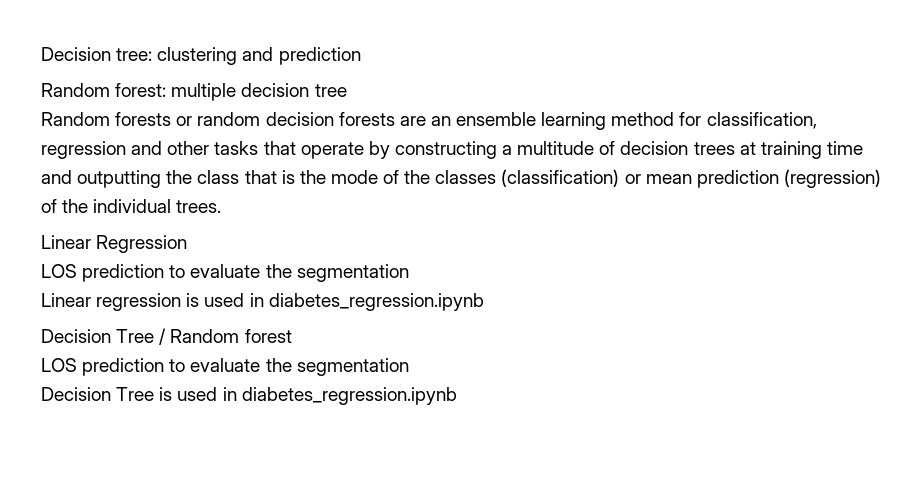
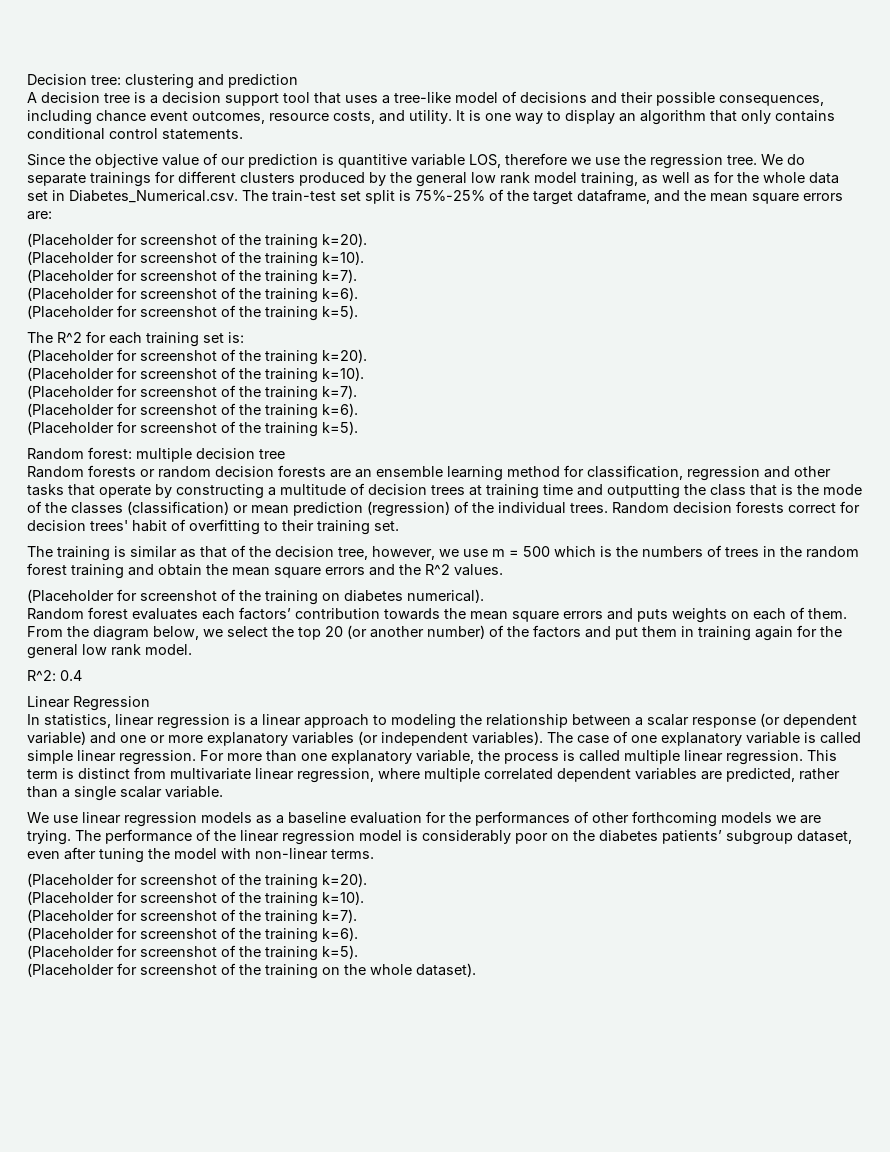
(361, 56) none -> [27,91,824,106] [27,110,835,125] [27,128,243,140] [27,153,805,169] [27,171,839,187] [27,189,843,205] [27,211,52,220] [27,233,367,249] [27,251,364,267] [27,269,357,285] [27,287,358,303] [27,305,358,321] [27,331,244,347] [27,349,367,365] [27,367,364,383] [27,385,357,401] [27,403,358,419] [27,421,358,437] // A decision tree is a decision support tool that uses a tree-like model of decisions and their possible consequences, including chance event outcomes, resource costs, and utility. It is one way to display an algorithm that only contains conditional control statements. // Since the objective value of our prediction is quantitive variable LOS, therefore we use the regression tree. We do separate trainings for different clusters produced by the general low rank model training, as well as for the whole data set in Diabetes_Numerical.csv. The train-test set split is 75%-25% of the target dataframe, and the mean square errors are: // (Placeholder for screenshot of the training k=20). // (Placeholder for screenshot of the training k=10). // (Placeholder for screenshot of the training k=7). // (Placeholder for screenshot of the training k=6). // (Placeholder for screenshot of the training k=5). // The R^2 for each training set is: // (Placeholder for screenshot of the training k=20). // (Placeholder for screenshot of the training k=10). // (Placeholder for screenshot of the training k=7). // (Placeholder for screenshot of the training k=6). // (Placeholder for screenshot of the training k=5).
[41,235,188,253] [41,264,409,282] [41,293,484,311] [41,328,292,345] [41,358,409,376] [41,387,457,405] // Linear Regression // LOS prediction to evaluate the segmentation // Linear regression is used in diabetes_regression.ipynb // Decision Tree / Random forest // LOS prediction to evaluate the segmentation // Decision Tree is used in diabetes_regression.ipynb -> [612,501,860,514] [27,519,399,535] [27,545,859,561] [27,563,503,579] [27,589,484,605] [27,607,847,623] [27,625,842,641] [27,644,192,659] [27,670,82,681] [27,696,150,711] [27,713,857,729] [27,731,861,746] [27,750,837,765] [27,767,840,783] [27,786,223,801] [27,811,821,827] [27,829,852,845] [27,847,374,863] [27,873,367,889] [27,891,364,907] [27,909,357,925] [27,927,358,943] [27,945,358,961] [27,963,476,979] Random decision forests correct for decision trees' habit of overfitting to their training set. // The training is similar as that of the decision tree, however, we use m = 500 which is the numbers of trees in the random forest training and obtain the mean square errors and the R^2 values. // (Placeholder for screenshot of the training on diabetes numerical). // Random forest evaluates each factors’ contribution towards the mean square errors and puts weights on each of them. From the diagram below, we select the top 20 (or another number) of the factors and put them in training again for the general low rank model. // R^2: 0.4 // Linear Regression // In statistics, linear regression is a linear approach to modeling the relationship between a scalar response (or dependent variable) and one or more explanatory variables (or independent variables). The case of one explanatory variable is called simple linear regression. For more than one explanatory variable, the process is called multiple linear regression. This term is distinct from multivariate linear regression, where multiple correlated dependent variables are predicted, rather than a single scalar variable. // We use linear regression models as a baseline evaluation for the performances of other forthcoming models we are trying. The performance of the linear regression model is considerably poor on the diabetes patients’ subgroup dataset, even after tuning the model with non-linear terms. // (Placeholder for screenshot of the training k=20). // (Placeholder for screenshot of the training k=10). // (Placeholder for screenshot of the training k=7). // (Placeholder for screenshot of the training k=6). // (Placeholder for screenshot of the training k=5). // (Placeholder for screenshot of the training on the whole dataset).

